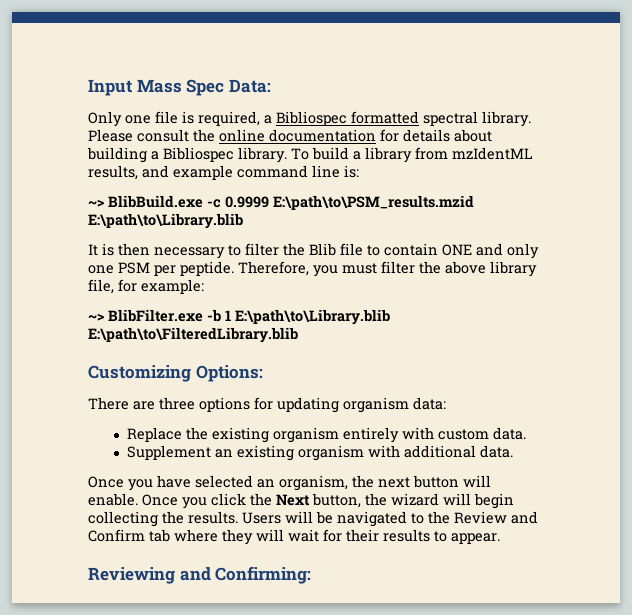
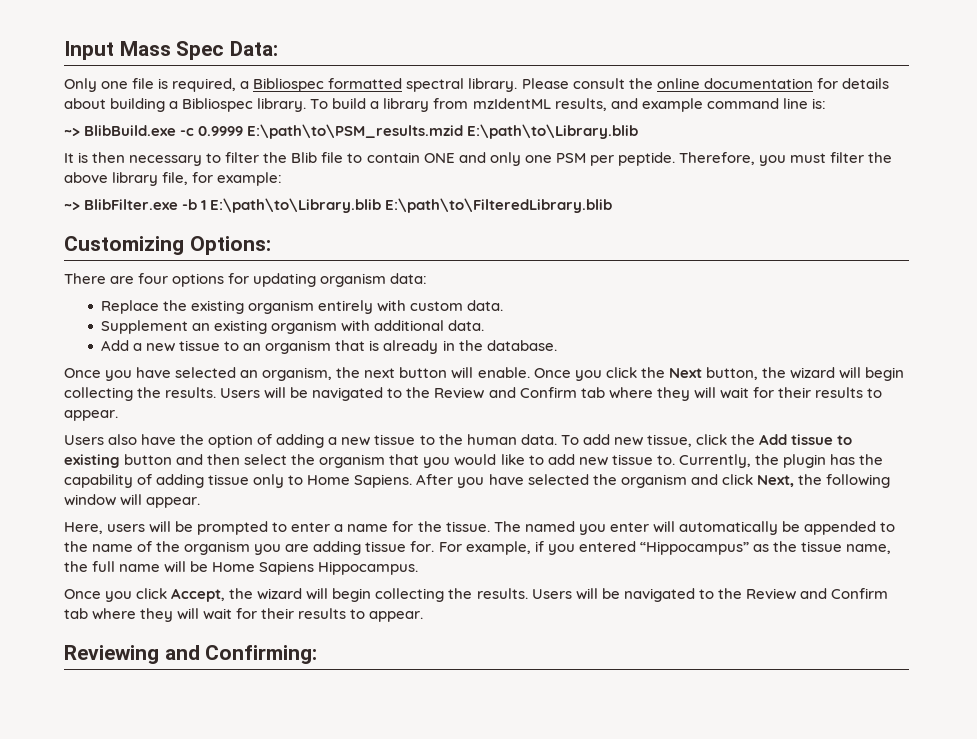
[159,397,195,410] three -> [138,273,169,284] four
(513, 451) none -> [101,340,557,354] // Add a new tissue to an organism that is already in the database.
(500, 538) none -> [64,434,853,448] [64,454,883,468] [64,474,890,488] [64,494,201,508] [64,521,895,535] [64,541,891,555] [64,561,419,575] [64,588,888,602] [64,608,424,622] // Users also have the option of adding a new tissue to the human data. To add new tissue, click the Add tissue to existing button and then select the organism that you would like to add new tissue to. Currently, the plugin has the capability of adding tissue only to Home Sapiens. After you have selected the organism and click Next, the following window will appear. // Here, users will be prompted to enter a name for the tissue. The named you enter will automatically be appended to the name of the organism you are adding tissue for. For example, if you entered “Hippocampus” as the tissue name, the full name will be Home Sapiens Hippocampus. // Once you click Accept, the wizard will begin collecting the results. Users will be navigated to the Review and Confirm tab where they will wait for their results to appear.

